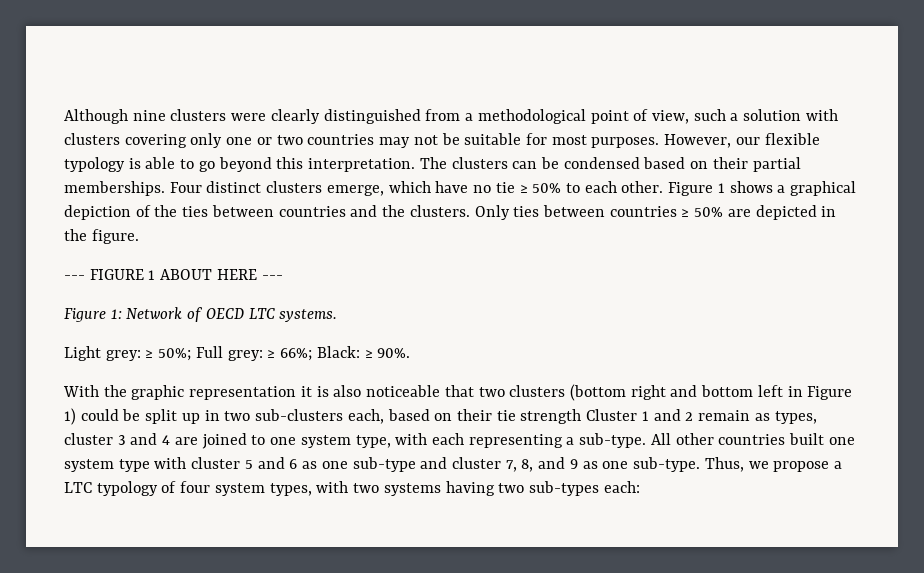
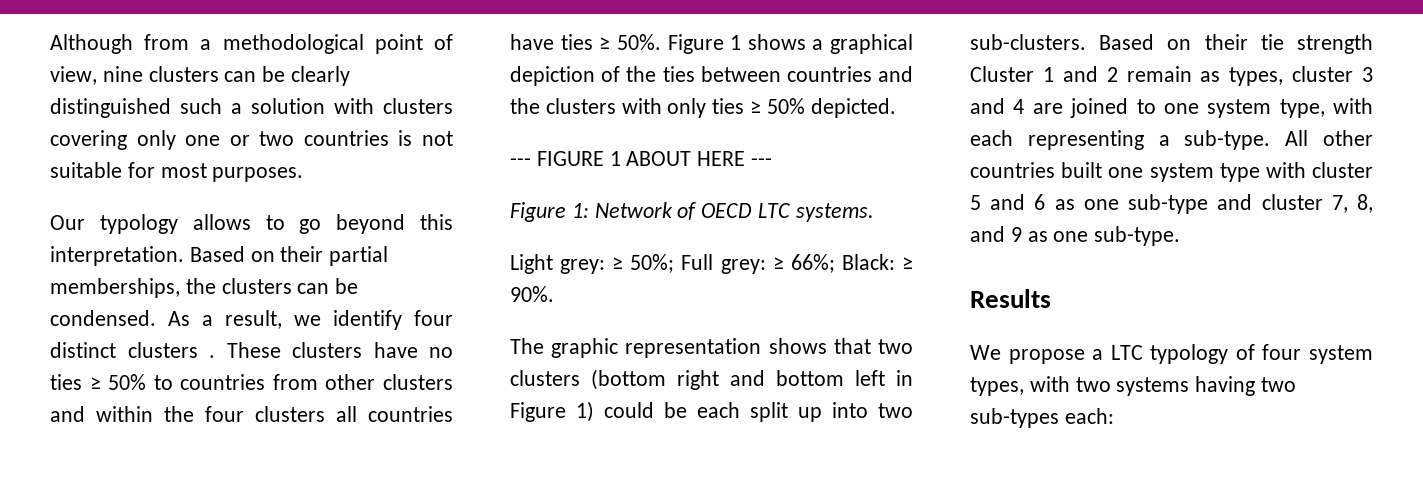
[132,109,421,124] nine clusters were clearly distinguished -> (133, 44) none
(689, 117) none -> [102,66,351,86] [50,98,171,118] nine clusters can be clearly distinguished
[379,133,460,148] may not be -> [398,130,453,146] is not
[664,133,820,148] [64,157,176,172] However, our flexible typology is able -> [50,214,251,234] // Our typology allows
[419,157,801,172] [64,181,431,196] The clusters can be condensed based on their partial memberships. Four distinct clusters emerge, which -> [189,246,389,266] [50,278,359,298] [50,310,453,330] [50,342,362,358] Based on their partial memberships, the clusters can be condensed. As a result, we identify four distinct clusters . These clusters
[495,182,515,193] tie -> [50,374,82,390] ties
[584,181,664,193] each other. -> [180,374,453,390] [50,406,453,422] [510,34,661,50] countries from other clusters and within the four clusters all countries have ties ≥ 50%.
[409,205,837,220] [64,229,139,244] clusters. Only ties between countries ≥ 50% are depicted in the figure. -> [545,98,896,118] clusters with only ties ≥ 50% depicted.
[63,385,441,400] With the graphic representation it is also noticeable -> [510,338,827,358] The graphic representation shows
(141, 415) none -> [697,402,740,418] each
[204,409,430,424] in two sub-clusters each, based -> [832,402,913,418] [970,34,1155,50] into two sub-clusters. Based
[704,457,769,472] Thus, we -> [970,289,1051,308] [970,345,1001,360] // Results // We

